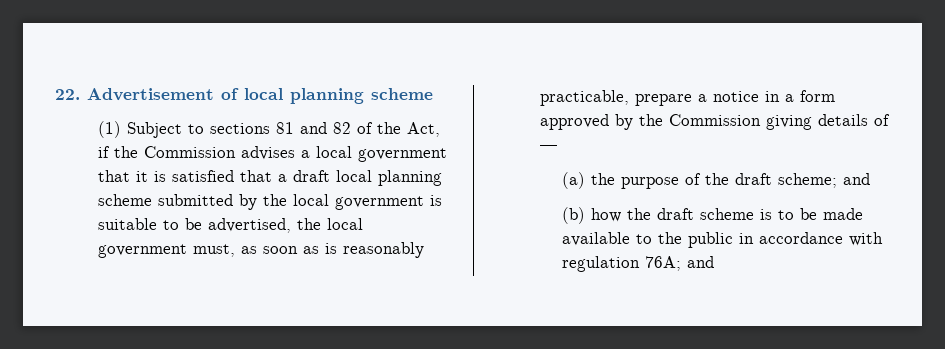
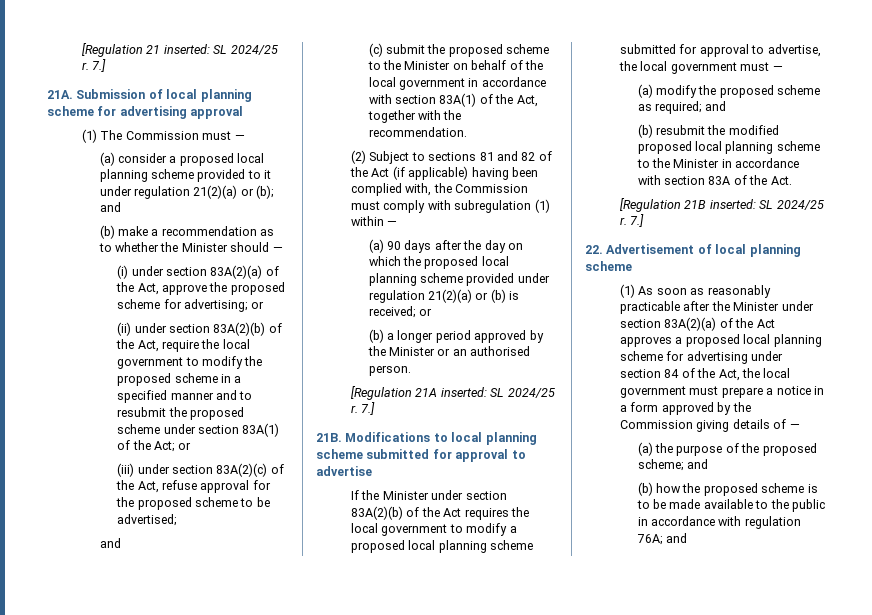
(55, 94) none -> [82,43,278,57] [82,59,107,72] [47,89,252,102] [47,106,244,119] [82,129,245,143] [99,152,265,166] [99,169,272,182] [99,185,275,199] [99,202,121,212] [99,225,275,239] [98,242,283,252] [117,265,279,279] [116,282,285,295] [117,299,265,312] [117,322,282,336] [116,339,250,352] [117,356,263,369] [117,373,242,386] [117,390,253,403] [117,407,244,420] [117,423,280,437] [117,440,192,452] [117,463,284,477] [116,480,271,493] [116,497,270,510] [117,514,178,526] [99,538,121,548] [368,43,550,57] [367,60,543,70] [368,77,546,90] [368,93,538,107] [367,110,462,123] [368,127,467,137] [351,150,552,164] [350,166,538,180] [351,183,529,196] [351,199,550,213] [351,216,398,226] [368,239,523,253] [368,256,509,269] [368,273,550,286] [368,289,520,303] [368,306,433,318] [368,329,544,343] [367,346,531,356] [368,365,411,376] [351,386,555,400] [351,402,376,415] [316,432,537,445] [316,449,526,462] [316,466,372,476] [351,490,507,500] [351,506,529,520] [351,523,517,536] [351,540,534,553] [620,44,821,57] [619,61,783,74] [637,84,821,98] [637,101,727,114] [637,124,779,138] [637,141,820,154] [636,158,800,168] [637,175,792,185] [620,198,824,212] [620,214,645,227] [Regulation 21 inserted: SL 2024/25 r. 7.] // 21A. Submission of local planning scheme for advertising approval // (1) The Commission must — // (a) consider a proposed local planning scheme provided to it under regulation 21(2)(a) or (b); and // (b) make a recommendation as to whether the Minister should — // (i) under section 83A(2)(a) of the Act, approve the proposed scheme for advertising; or // (ii) under section 83A(2)(b) of the Act, require the local government to modify the proposed scheme in a specified manner and to resubmit the proposed scheme under section 83A(1) of the Act; or // (iii) under section 83A(2)(c) of the Act, refuse approval for the proposed scheme to be advertised; // and // (c) submit the proposed scheme to the Minister on behalf of the local government in accordance with section 83A(1) of the Act, together with the recommendation. // (2) Subject to sections 81 and 82 of the Act (if applicable) having been complied with, the Commission must comply with subregulation (1) within — // (a) 90 days after the day on which the proposed local planning scheme provided under regulation 21(2)(a) or (b) is received; or // (b) a longer period approved by the Minister or an authorised person. // [Regulation 21A inserted: SL 2024/25 r. 7.] // 21B. Modifications to local planning scheme submitted for approval to advertise // If the Minister under section 83A(2)(b) of the Act requires the local government to modify a proposed local planning scheme submitted for approval to advertise, the local government must — // (a) modify the proposed scheme as required; and // (b) resubmit the modified proposed local planning scheme to the Minister in accordance with section 83A of the Act. // [Regulation 21B inserted: SL 2024/25 r. 7.] //
[127,122,441,138] [98,146,448,162] [98,170,443,186] [98,194,443,210] [98,218,364,233] [98,242,425,258] [540,90,630,106] Subject to sections 81 and 82 of the Act, if the Commission advises a local government that it is satisfied that a draft local planning scheme submitted by the local government is suitable to be advertised, the local government must, as soon as is reasonably practicable, -> [638,285,771,298] [620,301,814,314] [620,317,775,331] [620,334,822,347] [620,351,784,364] [620,368,791,381] [620,386,719,398] As soon as reasonably practicable after the Minister under section 83A(2)(a) of the Act approves a proposed local planning scheme for advertising under section 84 of the Act, the local government must
[734,173,772,185] draft -> [762,443,817,456] proposed
[656,208,694,220] draft -> [703,483,758,496] proposed

